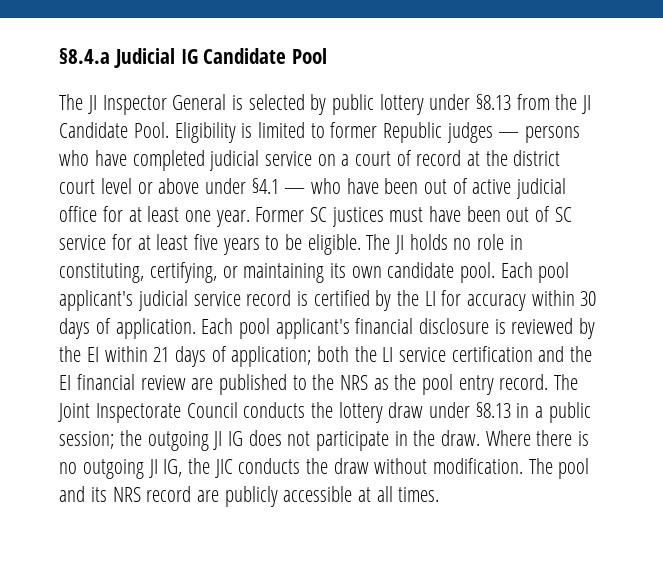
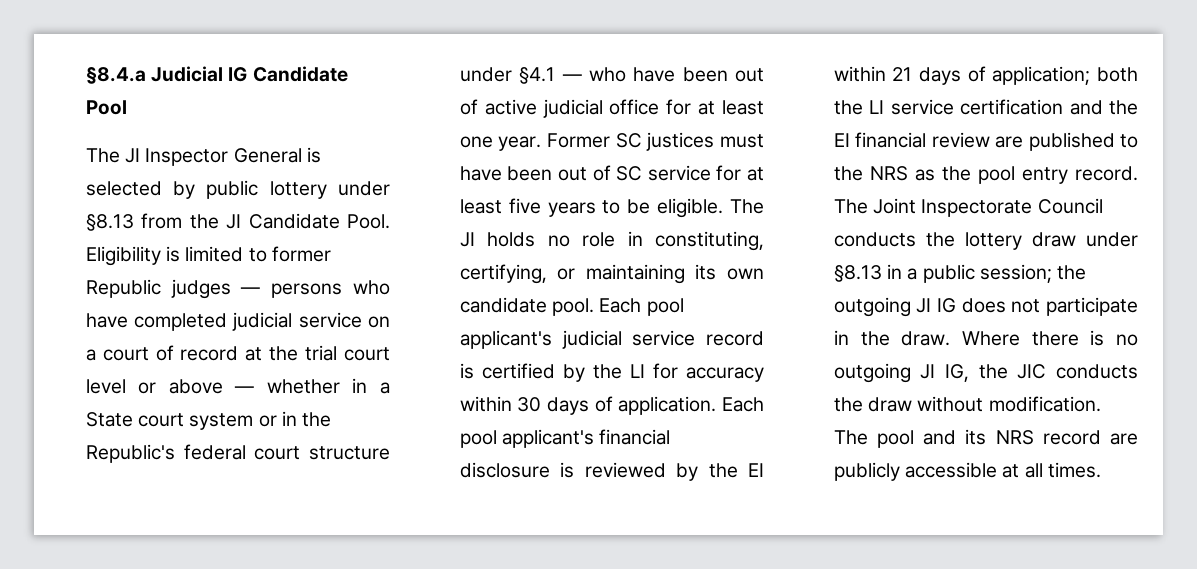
[513,150,561,166] district -> [305,345,338,361] trial
(200, 186) none -> [234,378,390,394] [85,411,332,430] [85,444,390,463] — whether in a State court system or in the Republic's federal court structure

